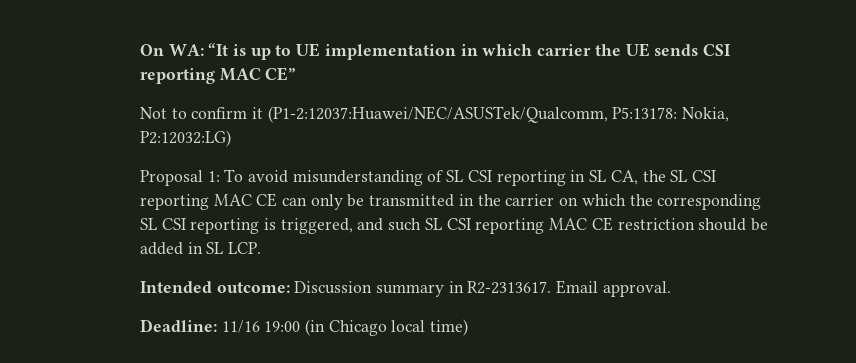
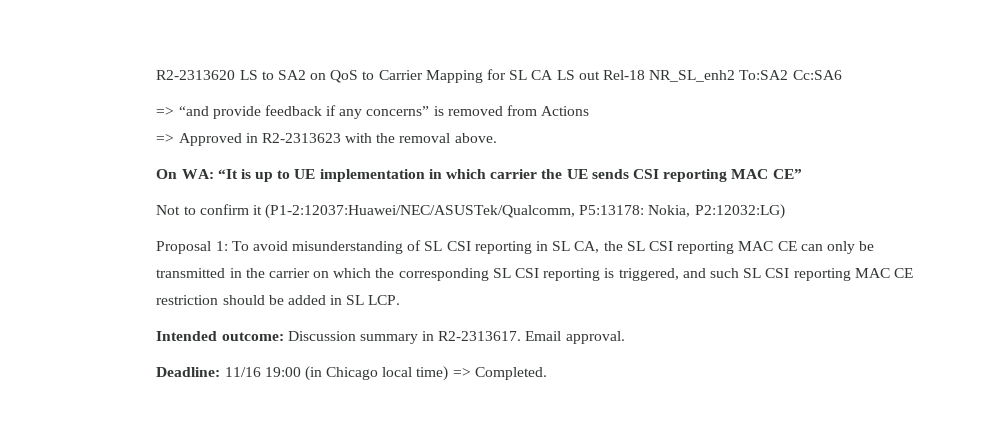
(139, 50) none -> [156,69,842,83] [156,105,590,119] [156,133,497,146] R2-2313620 LS to SA2 on QoS to Carrier Mapping for SL CA LS out Rel-18 NR_SL_enh2 To:SA2 Cc:SA6 // => “and provide feedback if any concerns” is removed from Actions // => Approved in R2-2313623 with the removal above. //
(469, 327) none -> [452,367,547,380] => Completed.

